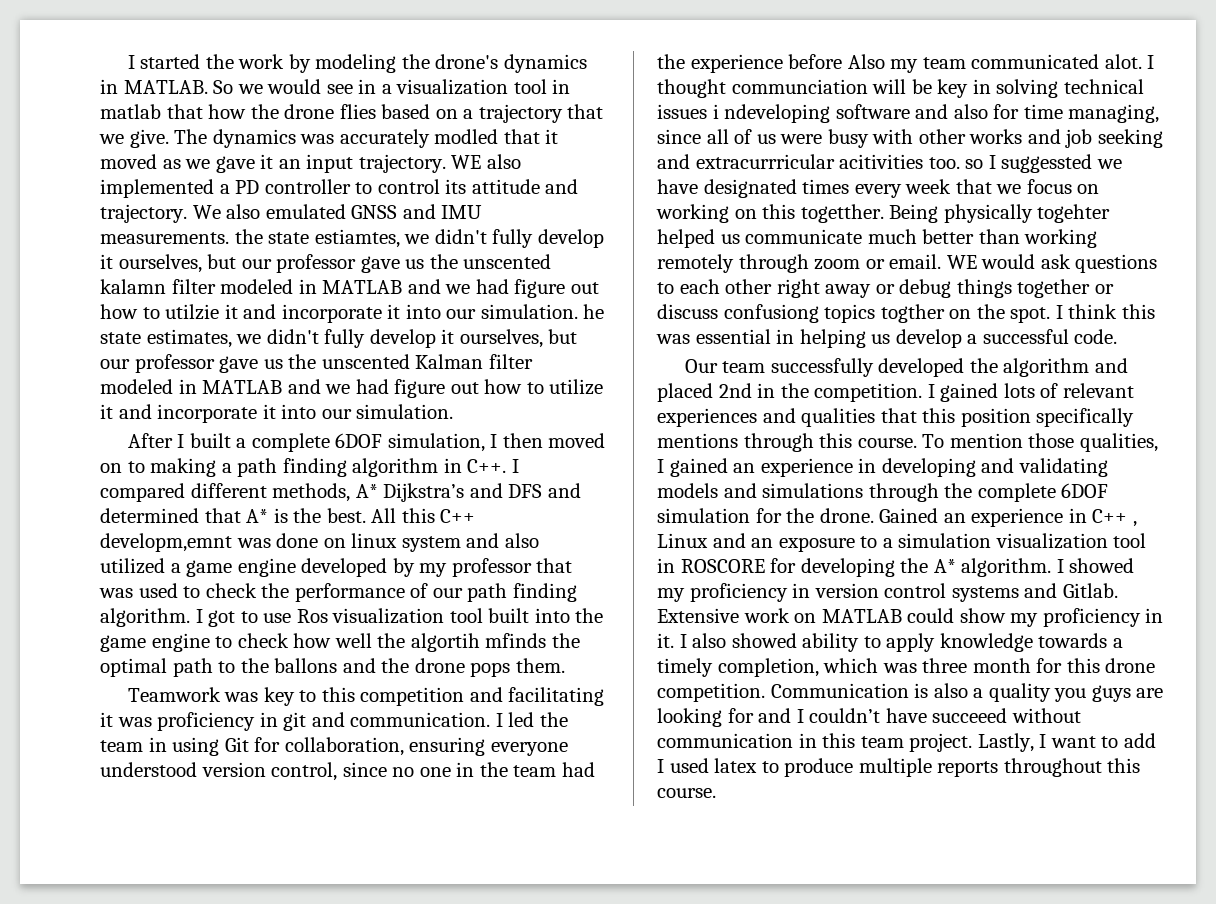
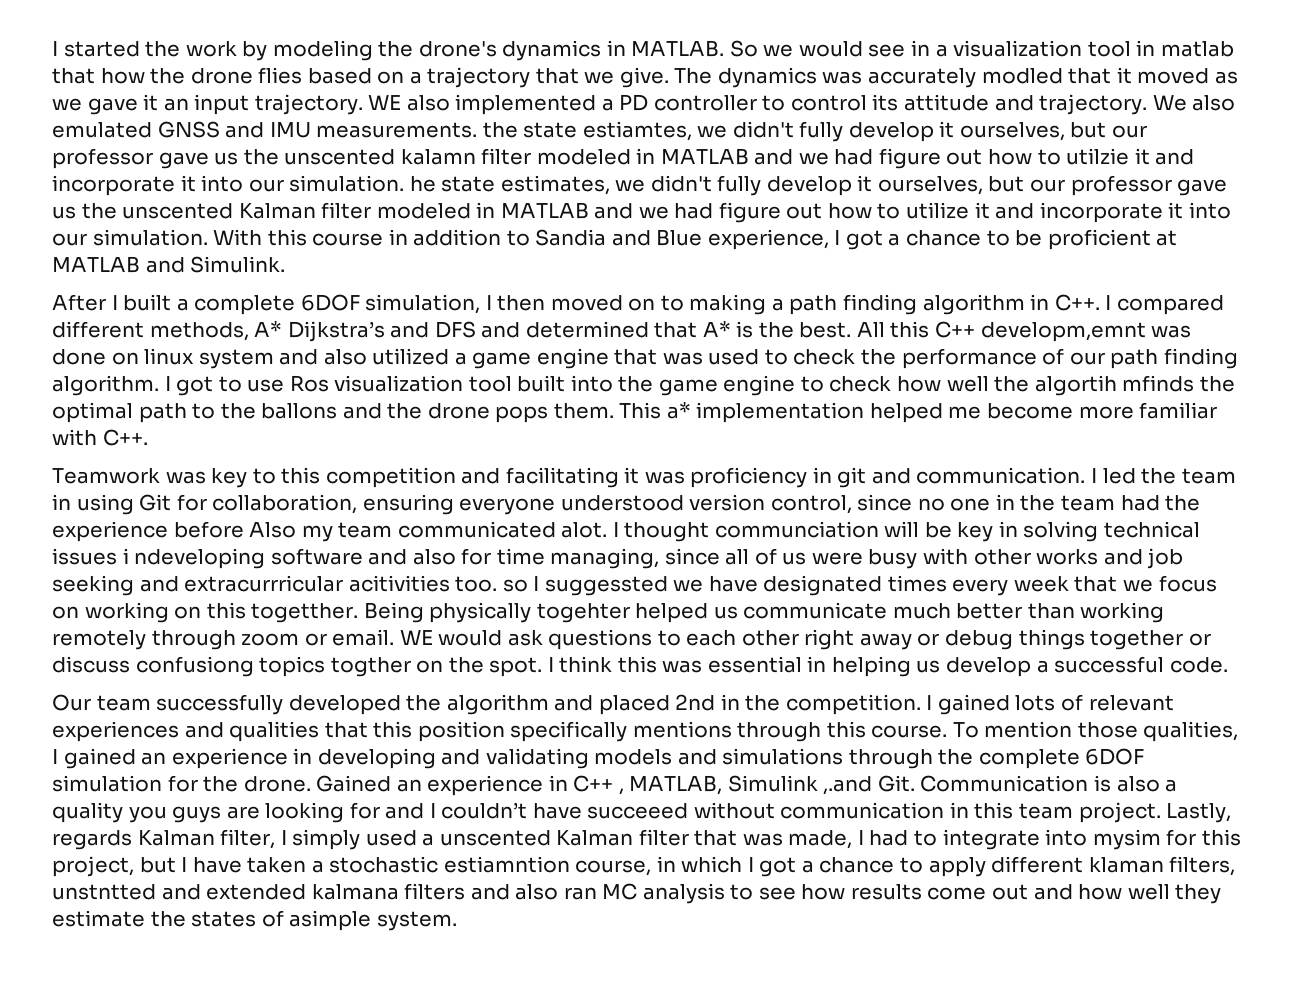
(454, 411) none -> [213,229,1178,250] [52,256,286,273] With this course in addition to Sandia and Blue experience, I got a chance to be proficient at MATLAB and Simulink.
[301,558,532,577] developed by my professor -> (609, 358) none
(565, 665) none -> [619,402,1218,423] [52,429,148,446] This a* implementation helped me become more familiar with C++.
[657,533,1147,552] [657,558,1135,577] [657,583,1118,602] [657,608,1164,627] [657,633,1123,652] [657,658,1156,677] [657,683,765,702] Linux and an exposure to a simulation visualization tool in ROSCORE for developing the A* algorithm. I showed my proficiency in version control systems and Gitlab. Extensive work on MATLAB could show my proficiency in it. I also showed ability to apply knowledge towards a timely completion, which was three month for this drone competition. -> [629,775,915,795] MATLAB, Simulink ,.and Git.
[1039,733,1156,748] [657,758,1141,777] [657,788,716,798] I want to add I used latex to produce multiple reports throughout this course. -> [52,829,1241,850] [52,856,1236,877] [52,883,1222,904] [52,910,457,931] regards Kalman filter, I simply used a unscented Kalman filter that was made, I had to integrate into mysim for this project, but I have taken a stochastic estiamntion course, in which I got a chance to apply different klaman filters, unstntted and extended kalmana filters and also ran MC analysis to see how results come out and how well they estimate the states of asimple system.

